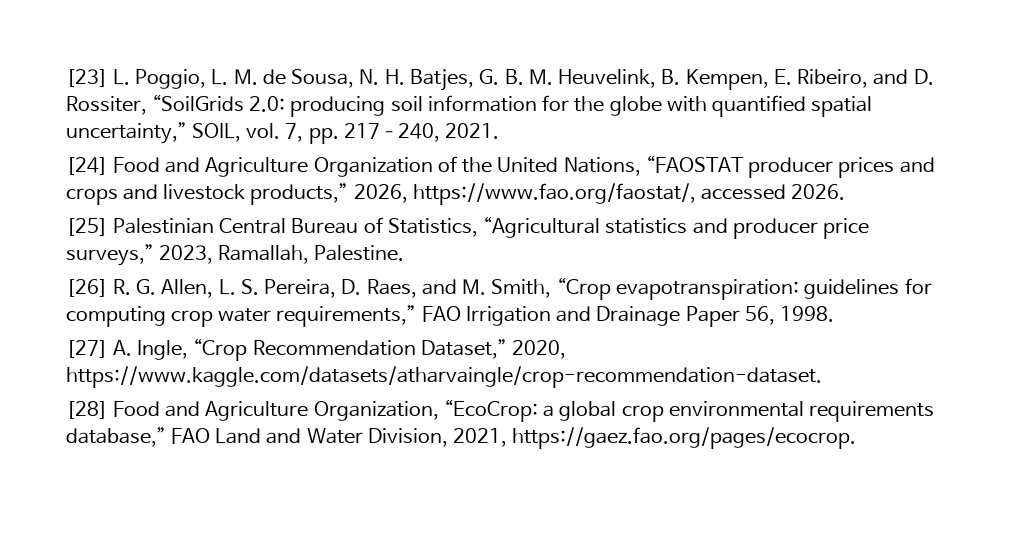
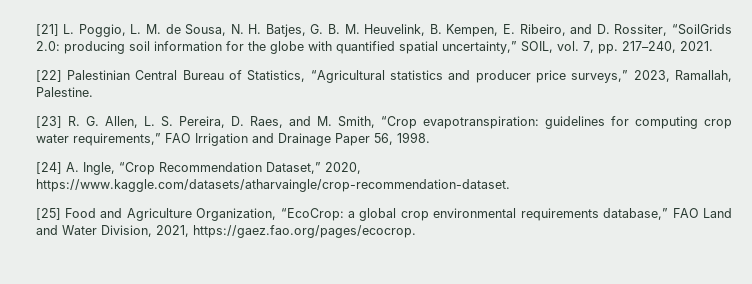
[65,69,108,87] [23] -> [35,24,59,36] [21]
[65,155,935,178] [65,183,846,205] [65,218,108,236] [24] Food and Agriculture Organization of the United Nations, “FAOSTAT producer prices and crops and livestock products,” 2026, https://www.fao.org/faostat/, accessed 2026. // [25] -> [35,70,62,82] [22]
[65,279,108,297] [26] -> [35,116,62,128] [23]
[65,340,108,358] [27] -> [35,162,62,174] [24]
[65,401,108,419] [28] -> [35,208,61,220] [25]

